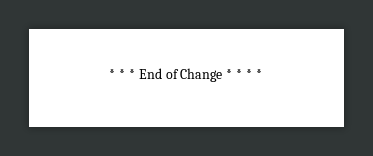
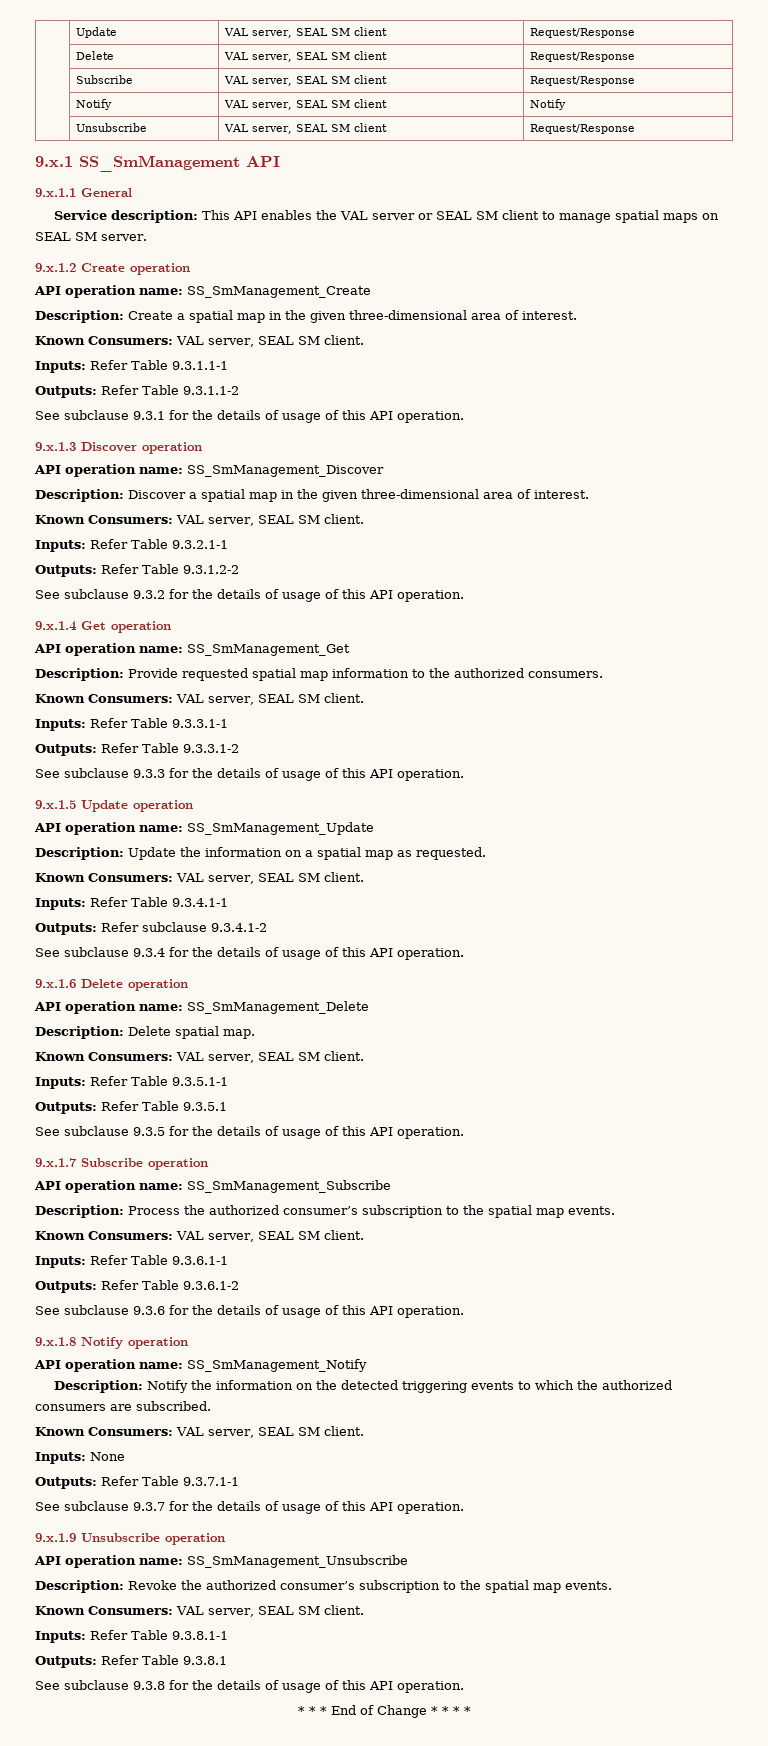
(109, 74) none -> [75,27,117,38] [223,27,387,38] [529,28,635,38] [75,51,114,60] [223,51,387,62] [529,52,635,62] [75,75,133,84] [223,75,387,86] [529,76,635,86] [75,99,112,110] [223,99,387,110] [529,99,566,110] [75,123,147,132] [223,123,387,134] [529,124,635,134] [35,155,280,172] [35,188,132,197] [54,210,720,223] [35,232,147,241] [35,263,190,275] [34,285,371,298] [35,310,577,323] [35,335,364,347] [35,360,228,373] [35,385,239,398] [35,410,464,423] [35,442,202,454] [34,464,384,477] [35,489,589,502] [35,514,364,526] [35,539,228,552] [35,564,239,577] [35,589,464,602] [35,621,171,633] [34,643,350,656] [35,668,603,681] [35,693,364,705] [35,718,228,731] [35,743,239,756] [35,768,464,781] [35,800,193,812] [34,822,374,835] [35,847,486,860] [35,872,364,884] [35,897,228,910] [35,922,267,935] [35,947,464,960] [35,979,188,991] [34,1001,369,1014] [35,1026,255,1039] [35,1051,364,1063] [35,1076,228,1089] [35,1101,227,1114] [35,1126,464,1139] [35,1158,208,1170] [34,1180,391,1193] [35,1205,615,1218] [35,1230,364,1242] [35,1255,228,1268] [35,1280,239,1293] [35,1305,464,1318] [35,1337,188,1349] [34,1359,367,1372] [54,1380,673,1393] [35,1401,211,1411] [35,1426,364,1438] [35,1452,125,1464] [35,1476,239,1489] [35,1501,464,1514] [35,1533,225,1545] [34,1555,408,1568] [35,1580,612,1593] [35,1605,364,1617] [35,1630,228,1643] [35,1655,227,1668] [35,1680,464,1693] | Update | VAL server, SEAL SM client | Request/Response // | Delete | VAL server, SEAL SM client | Request/Response // | Subscribe | VAL server, SEAL SM client | Request/Response // | Notify | VAL server, SEAL SM client | Notify // | Unsubscribe | VAL server, SEAL SM client | Request/Response // 9.x.1 SS_SmManagement API // 9.x.1.1 General // Service description: This API enables the VAL server or SEAL SM client to manage spatial maps on SEAL SM server. // 9.x.1.2 Create operation // API operation name: SS_SmManagement_Create // Description: Create a spatial map in the given three-dimensional area of interest. // Known Consumers: VAL server, SEAL SM client. // Inputs: Refer Table 9.3.1.1-1 // Outputs: Refer Table 9.3.1.1-2 // See subclause 9.3.1 for the details of usage of this API operation. // 9.x.1.3 Discover operation // API operation name: SS_SmManagement_Discover // Description: Discover a spatial map in the given three-dimensional area of interest. // Known Consumers: VAL server, SEAL SM client. // Inputs: Refer Table 9.3.2.1-1 // Outputs: Refer Table 9.3.1.2-2 // See subclause 9.3.2 for the details of usage of this API operation. // 9.x.1.4 Get operation // API operation name: SS_SmManagement_Get // Description: Provide requested spatial map information to the authorized consumers. // Known Consumers: VAL server, SEAL SM client. // Inputs: Refer Table 9.3.3.1-1 // Outputs: Refer Table 9.3.3.1-2 // See subclause 9.3.3 for the details of usage of this API operation. // 9.x.1.5 Update operation // API operation name: SS_SmManagement_Update // Description: Update the information on a spatial map as requested. // Known Consumers: VAL server, SEAL SM client. // Inputs: Refer Table 9.3.4.1-1 // Outputs: Refer subclause 9.3.4.1-2 // See subclause 9.3.4 for the details of usage of this API operation. // 9.x.1.6 Delete operation // API operation name: SS_SmManagement_Delete // Description: Delete spatial map. // Known Consumers: VAL server, SEAL SM client. // Inputs: Refer Table 9.3.5.1-1 // Outputs: Refer Table 9.3.5.1 // See subclause 9.3.5 for the details of usage of this API operation. // 9.x.1.7 Subscribe operation // API operation name: SS_SmManagement_Subscribe // Description: Process the authorized consumer’s subscription to the spatial map events. // Known Consumers: VAL server, SEAL SM client. // Inputs: Refer Table 9.3.6.1-1 // Outputs: Refer Table 9.3.6.1-2 // See subclause 9.3.6 for the details of usage of this API operation. // 9.x.1.8 Notify operation // API operation name: SS_SmManagement_Notify // Description: Notify the information on the detected triggering events to which the authorized consumers are subscribed. // Known Consumers: VAL server, SEAL SM client. // Inputs: None // Outputs: Refer Table 9.3.7.1-1 // See subclause 9.3.7 for the details of usage of this API operation. // 9.x.1.9 Unsubscribe operation // API operation name: SS_SmManagement_Unsubscribe // Description: Revoke the authorized consumer’s subscription to the spatial map events. // Known Consumers: VAL server, SEAL SM client. // Inputs: Refer Table 9.3.8.1-1 // Outputs: Refer Table 9.3.8.1 // See subclause 9.3.8 for the details of usage of this API operation. //

